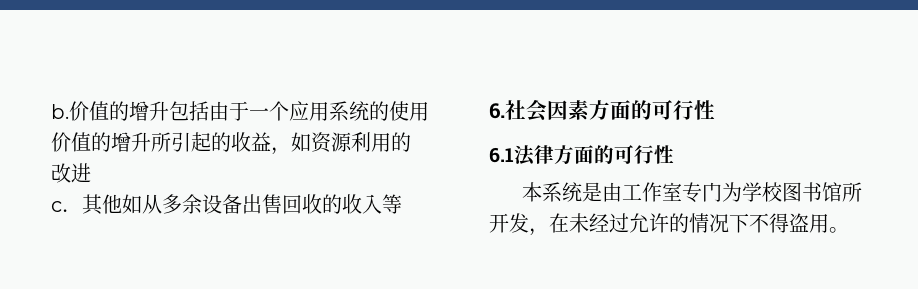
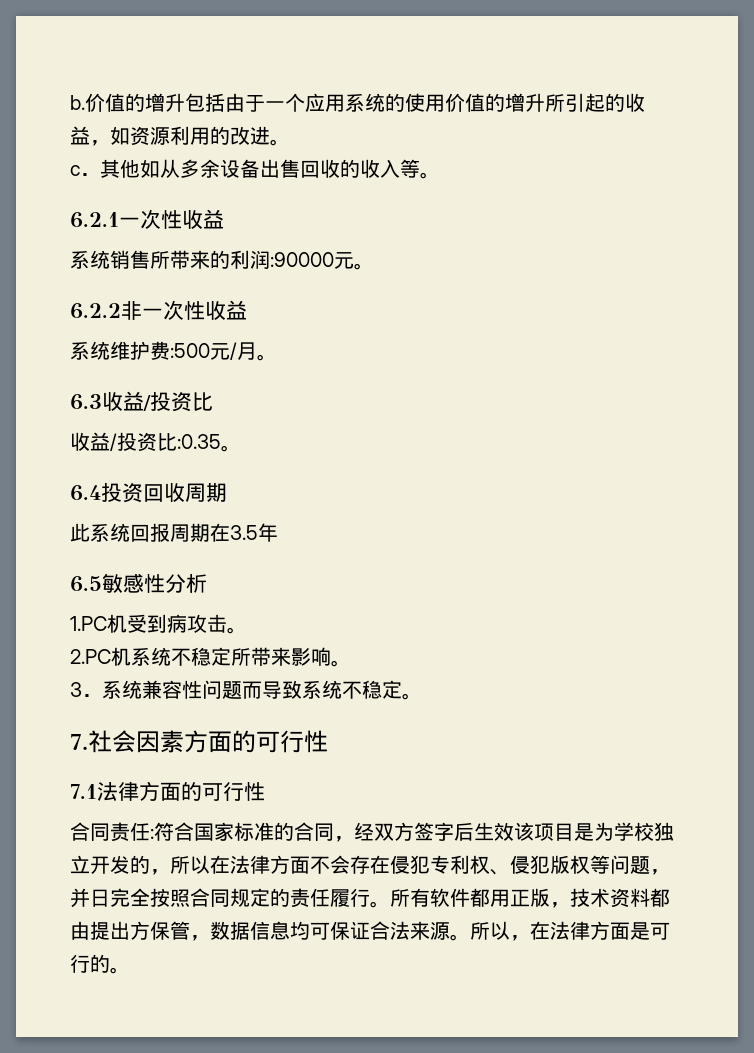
(91, 173) none -> [270,139,290,146] 。
[489,103,505,119] // 6. -> [420,172,440,179] [70,209,224,229] [70,250,374,270] [70,300,247,320] [70,341,277,361] [70,391,213,412] [70,432,241,452] [70,483,227,503] [70,523,278,542] [70,573,207,593] [70,614,247,634] [70,647,351,667] [70,680,422,700] [70,734,88,750] 。 // 6.2.1一次性收益 // 系统销售所带来的利润:90000元。 // 6.2.2非一次性收益 // 系统维护费:500元/月。 // 6.3收益/投资比 // 收益/投资比:0.35。 // 6.4投资回收周期 // 此系统回报周期在3.5年 // 6.5敏感性分析 // 1.PC机受到病攻击。 // 2.PC机系统不稳定所带来影响。 // 3．系统兼容性问题而导致系统不稳定。 // 7.
[489,147,514,163] 6.1 -> [70,784,97,799] 7.1
[521,182,862,203] [489,213,829,236] 本系统是由工作室专门为学校图书馆所开发，在未经过允许的情况下不得盗用 -> [70,822,674,842] [70,855,670,875] [70,888,670,908] [70,921,670,941] [70,954,110,973] 合同责任:符合国家标准的合同，经双方签字后生效该项目是为学校独立开发的，所以在法律方面不会存在侵犯专利权、侵犯版权等问题，并日完全按照合同规定的责任履行。所有软件都用正版，技术资料都由提出方保管，数据信息均可保证合法来源。所以，在法律方面是可行的

